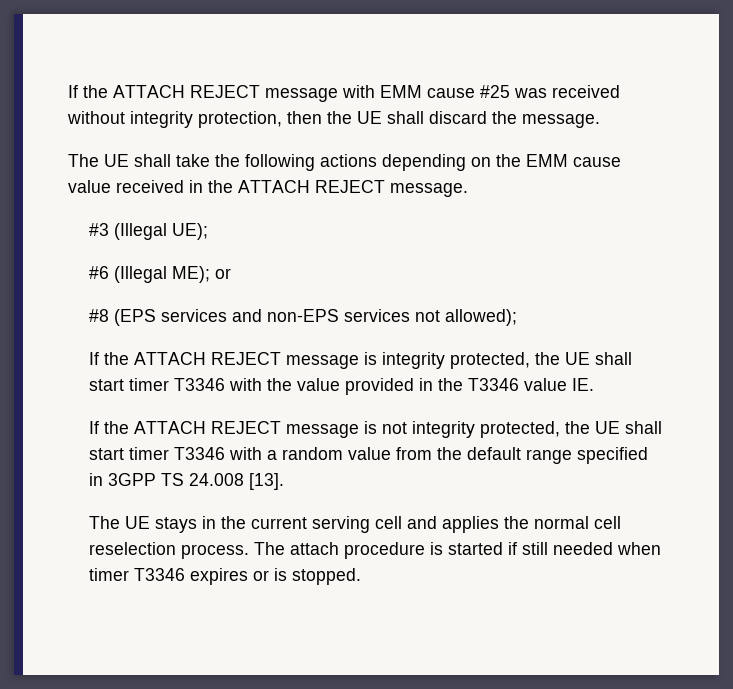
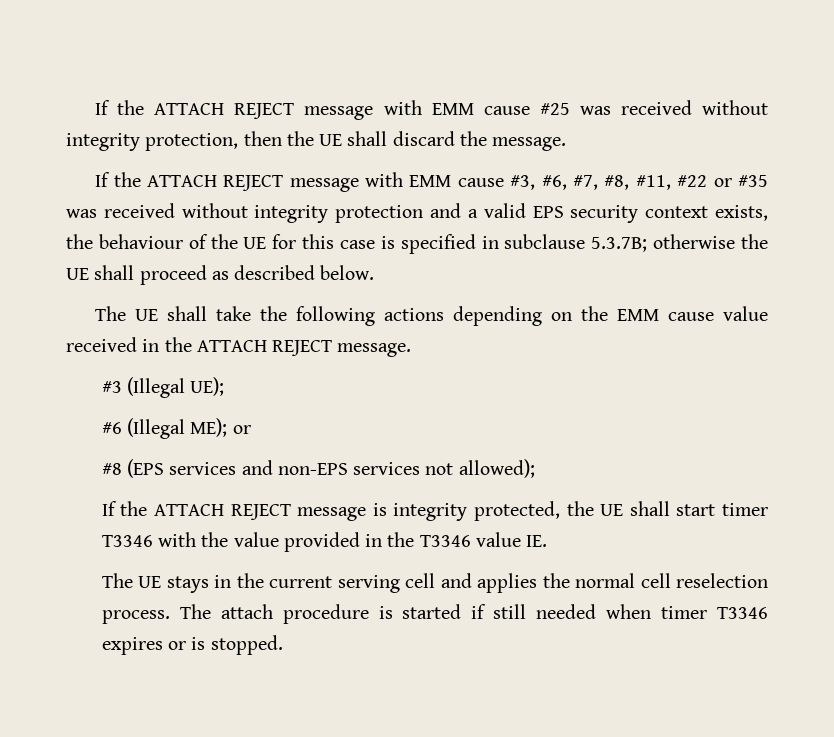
(600, 121) none -> [95,172,768,192] [66,203,768,223] [66,234,768,254] [66,265,375,285] // If the ATTACH REJECT message with EMM cause #3, #6, #7, #8, #11, #22 or #35 was received without integrity protection and a valid EPS security context exists, the behaviour of the UE for this case is specified in subclause 5.3.7B; otherwise the UE shall proceed as described below.
[89,421,663,438] [89,447,649,464] [89,473,285,490] // If the ATTACH REJECT message is not integrity protected, the UE shall start timer T3346 with a random value from the default range specified in 3GPP TS 24.008 [13]. -> (548, 541) none

